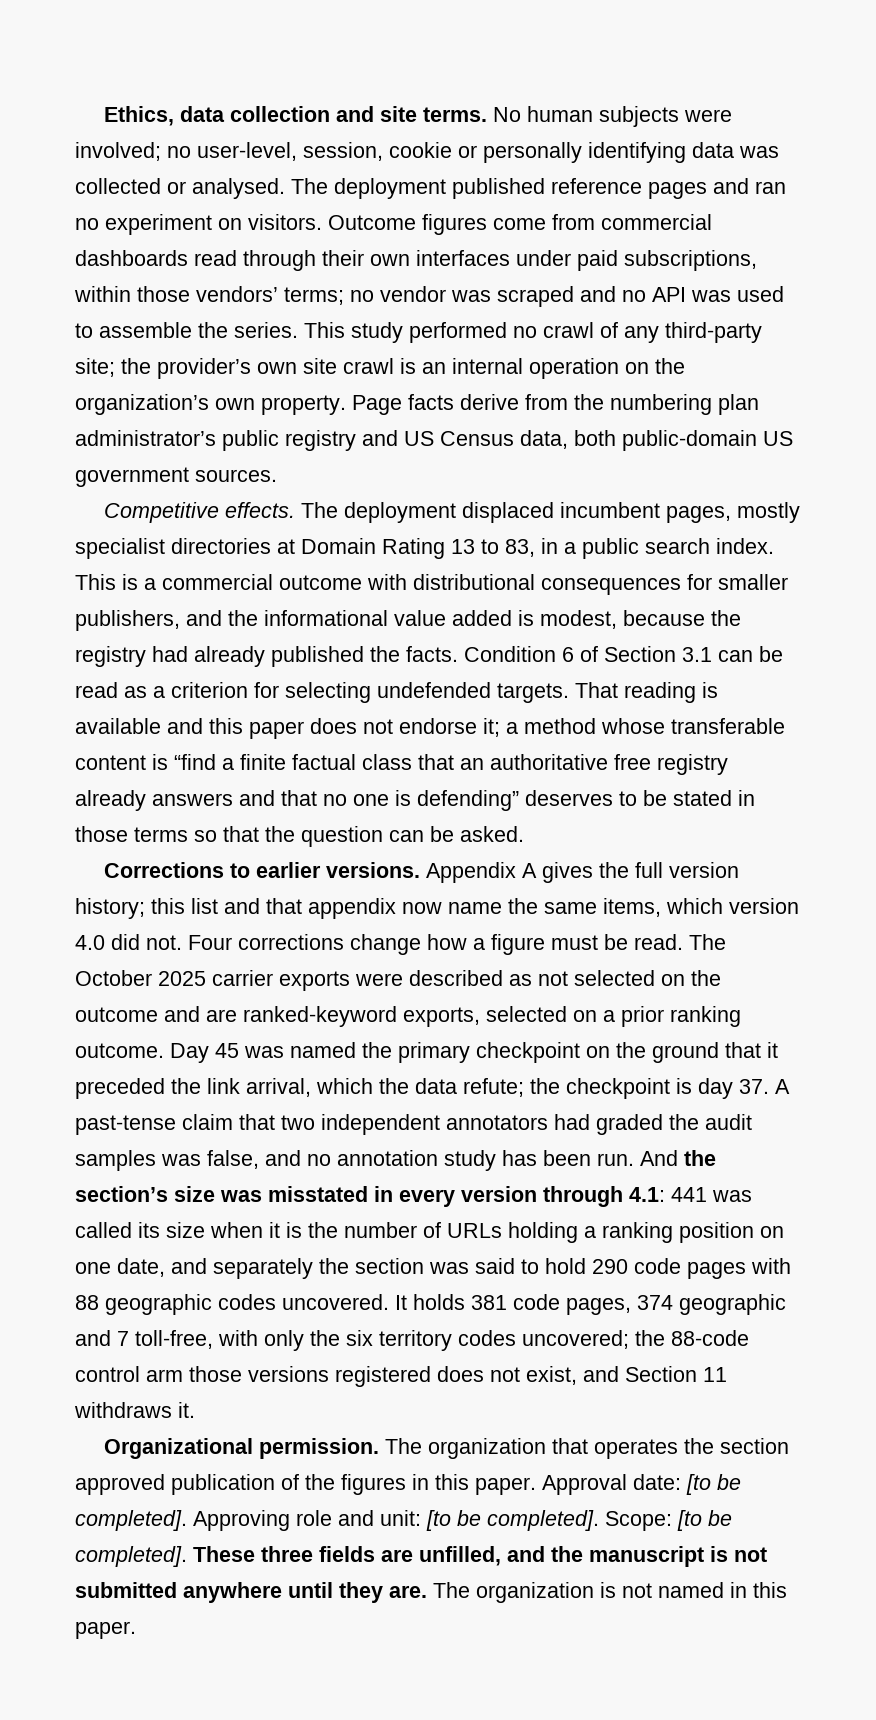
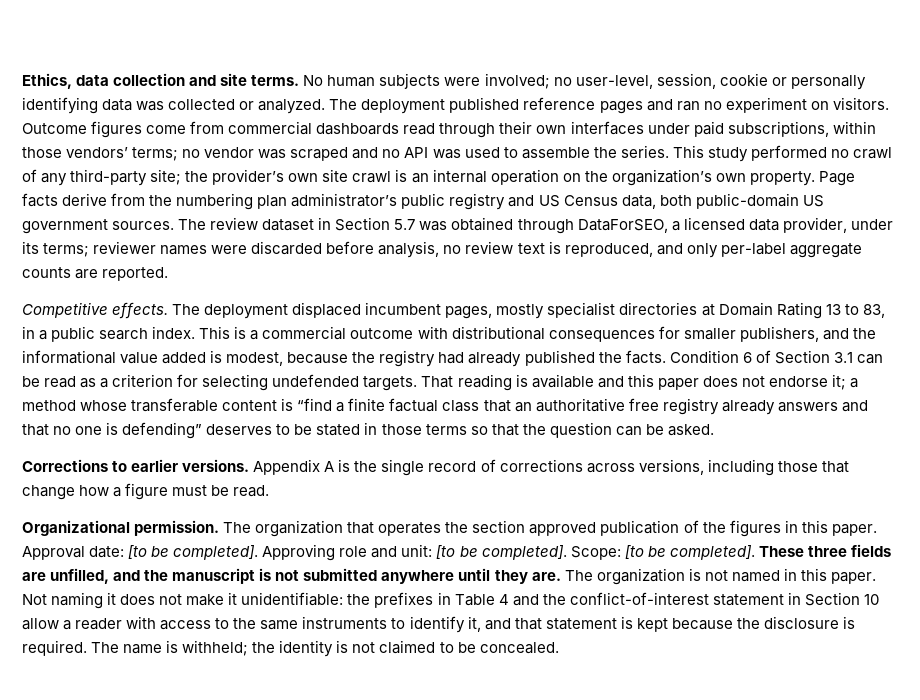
[192,178,285,199] analysed. -> [258,99,326,114] analyzed.
(277, 475) none -> [178,217,893,234] [22,241,862,258] [22,267,169,281] The review dataset in Section 5.7 was obtained through DataForSEO, a licensed data provider, under its terms; reviewer names were discarded before analysis, no review text is reproduced, and only per-label aggregate counts are reported.
[542,862,740,883] [75,898,799,919] [75,934,344,950] gives the full version history; this list and that appendix now name the same items, which version 4.0 did not. Four corrections -> [338,459,849,476] is the single record of corrections across versions, including those that
[689,934,726,950] [75,970,721,991] [75,1006,741,1027] [75,1042,778,1063] [75,1078,790,1099] [75,1114,752,1135] [75,1150,716,1171] [75,1186,752,1207] [75,1222,784,1243] [75,1258,791,1279] [75,1294,786,1315] [75,1330,749,1351] [75,1366,727,1387] [74,1402,195,1418] The October 2025 carrier exports were described as not selected on the outcome and are ranked-keyword exports, selected on a prior ranking outcome. Day 45 was named the primary checkpoint on the ground that it preceded the link arrival, which the data refute; the checkpoint is day 37. A past-tense claim that two independent annotators had graded the audit samples was false, and no annotation study has been run. And the section’s size was misstated in every version through 4.1: 441 was called its size when it is the number of URLs holding a ranking position on one date, and separately the section was said to hold 290 code pages with 88 geographic codes uncovered. It holds 381 code pages, 374 geographic and 7 toll-free, with only the six territory codes uncovered; the 88-code control arm those versions registered does not exist, and Section 11 withdraws it. -> (270, 491) none
(136, 1630) none -> [22,592,879,609] [22,616,855,633] [22,640,559,657] Not naming it does not make it unidentifiable: the prefixes in Table 4 and the conflict-of-interest statement in Section 10 allow a reader with access to the same instruments to identify it, and that statement is kept because the disclosure is required. The name is withheld; the identity is not claimed to be concealed.

